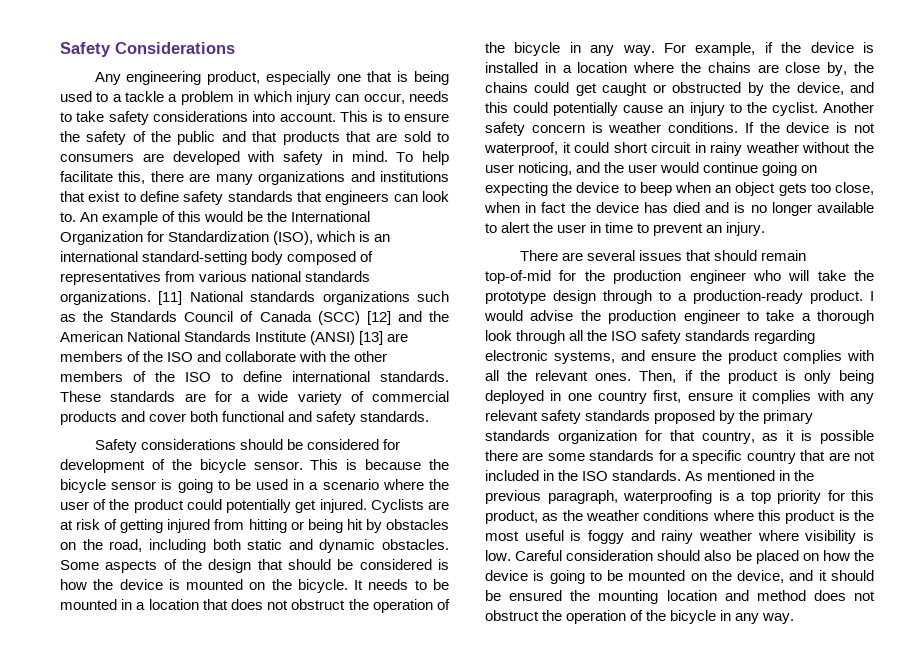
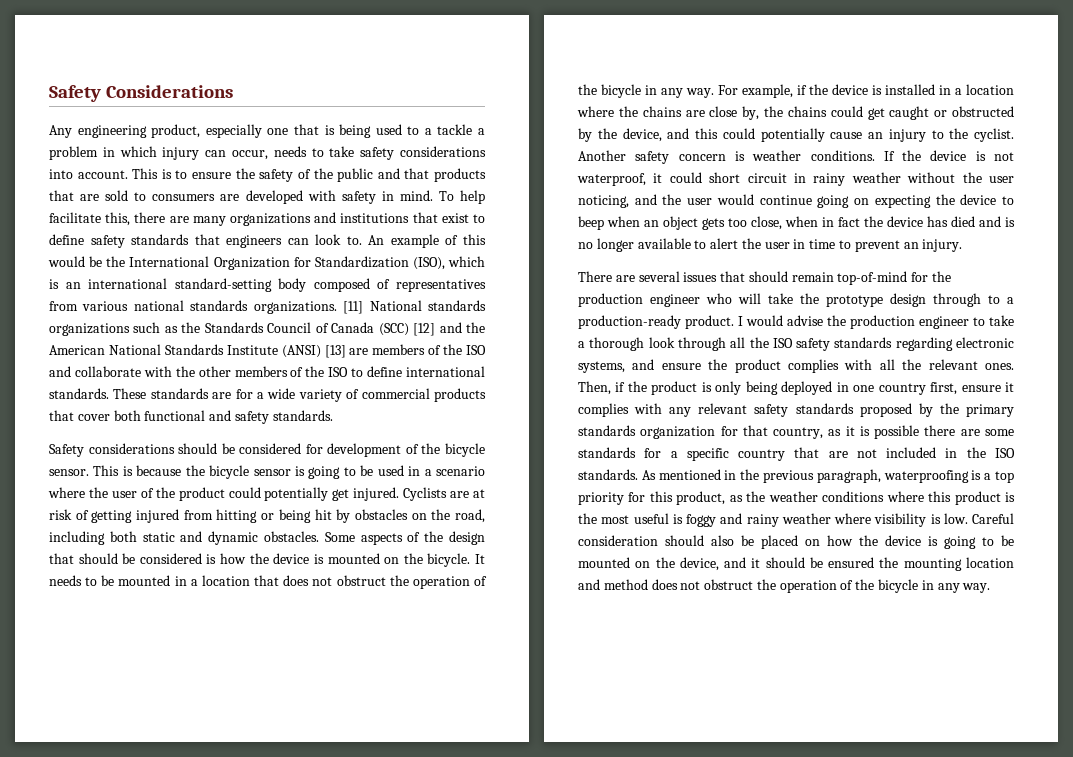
[121,411,146,422] and -> [49,410,74,421] that
[485,270,551,284] top-of-mid -> [837,271,908,285] top-of-mind

